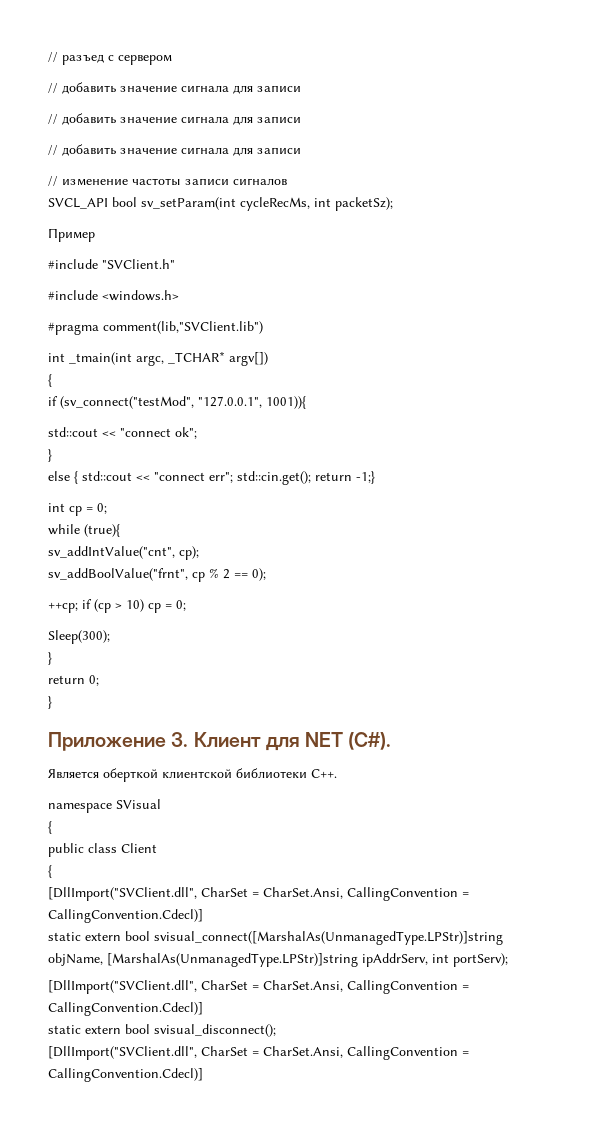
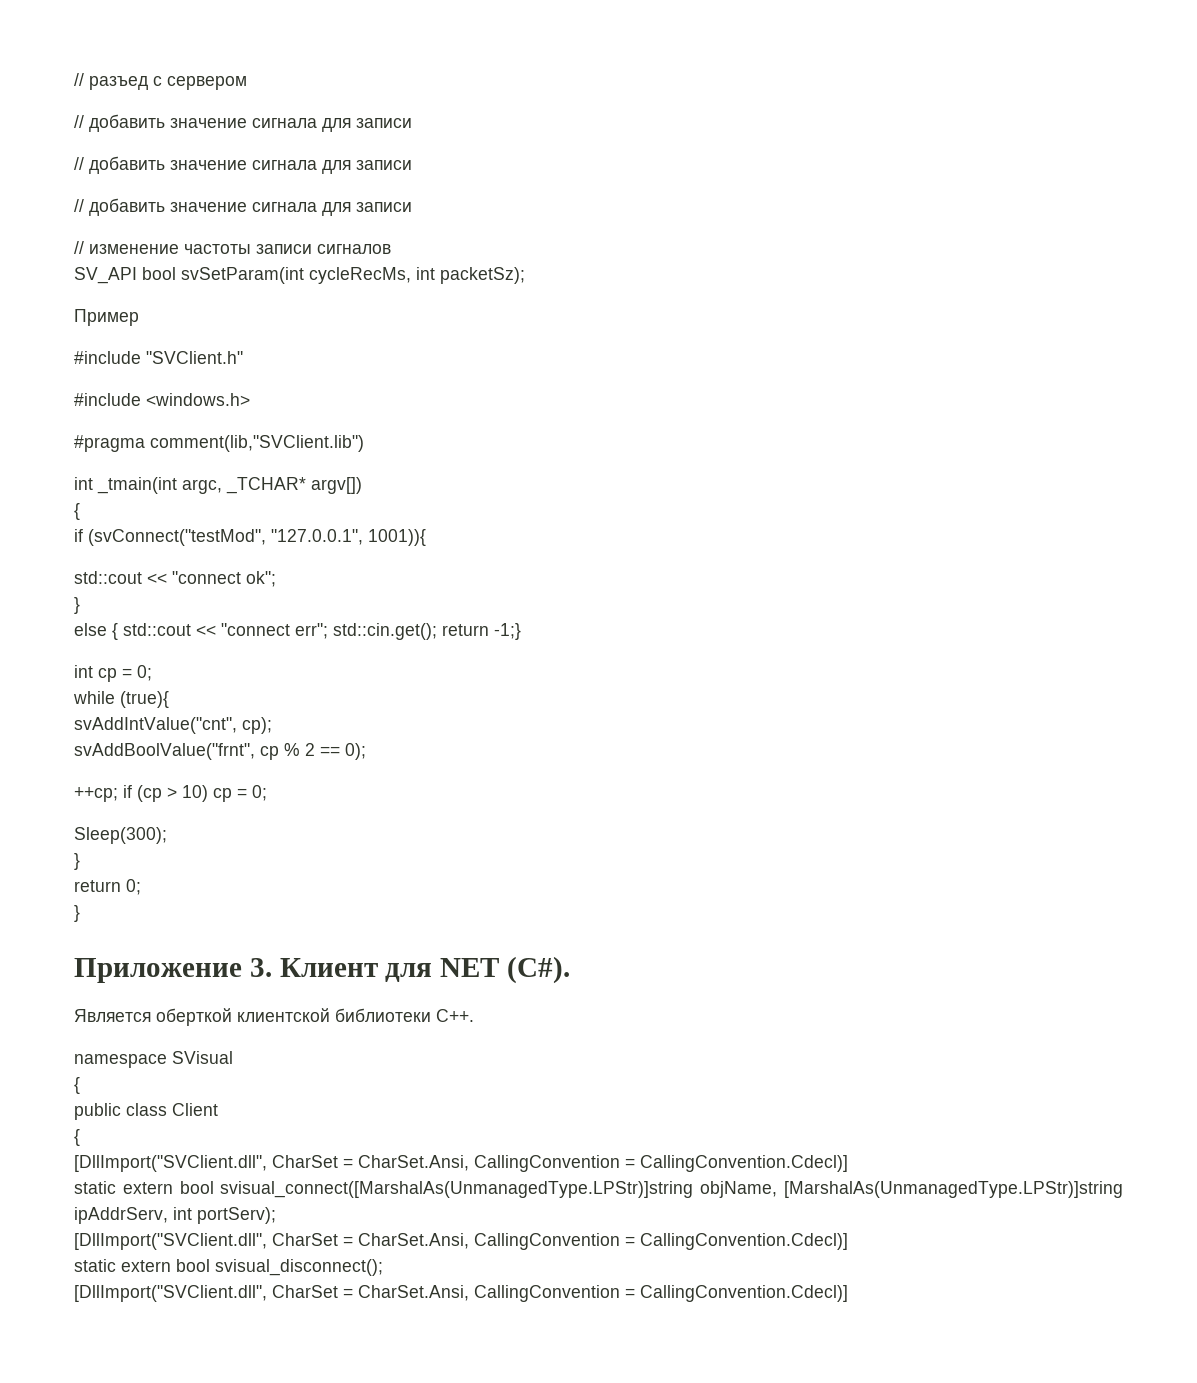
[48,197,236,210] SVCL_API bool sv_setParam(int -> [74,267,304,284] SV_API bool svSetParam(int
[60,396,194,409] (sv_connect("testMod", -> [88,529,266,546] (svConnect("testMod",
[48,546,175,559] sv_addIntValue("cnt", -> [74,717,237,734] svAddIntValue("cnt",
[48,568,188,581] sv_addBoolValue("frnt", -> [74,743,255,760] svAddBoolValue("frnt",

